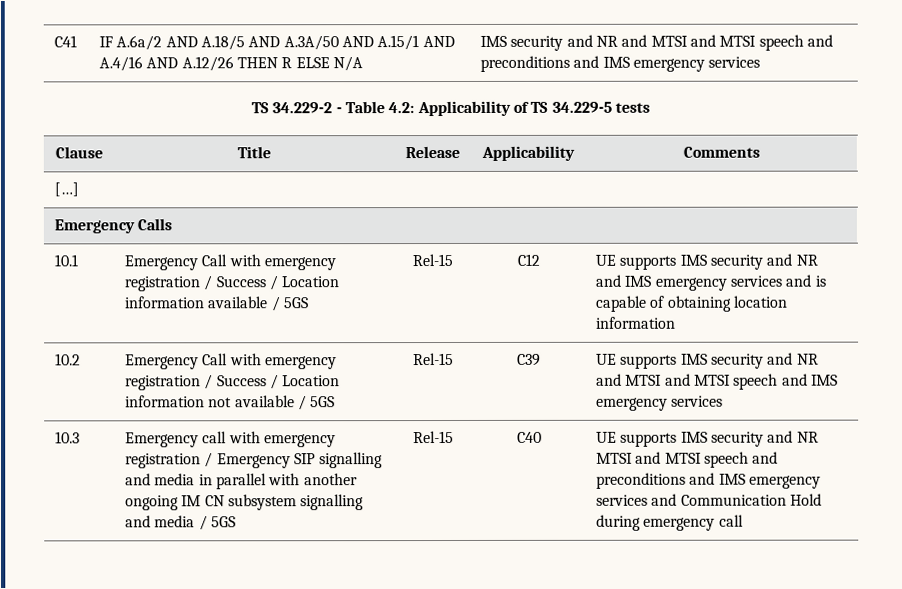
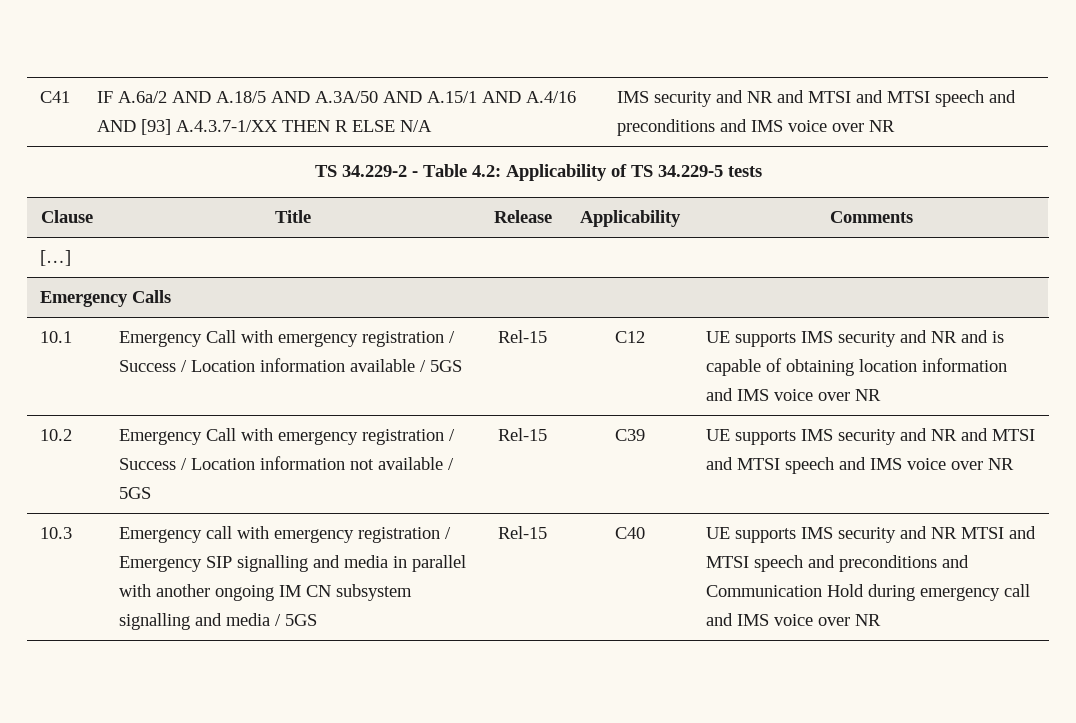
[181,56,234,72] A.12/26 -> [141,119,279,135] [93] A.4.3.7-1/XX
[633,56,761,72] emergency services -> [788,120,896,132] voice over NR
[624,274,812,291] IMS emergency services and -> (989, 336) none
(677, 322) none -> [706,388,882,401] and IMS voice over NR
[596,395,724,411] emergency services -> [907,458,1015,470] voice over NR
[718,473,822,489] [596,493,678,506] IMS emergency services and -> (970, 561) none
(744, 520) none -> [706,613,882,626] and IMS voice over NR

